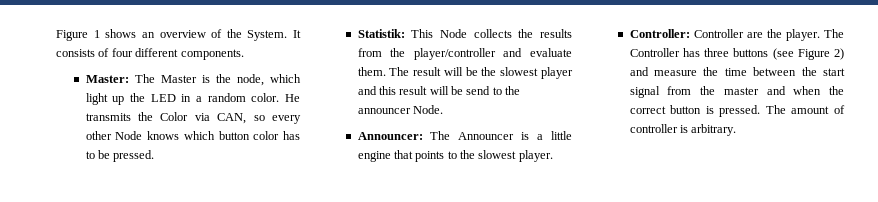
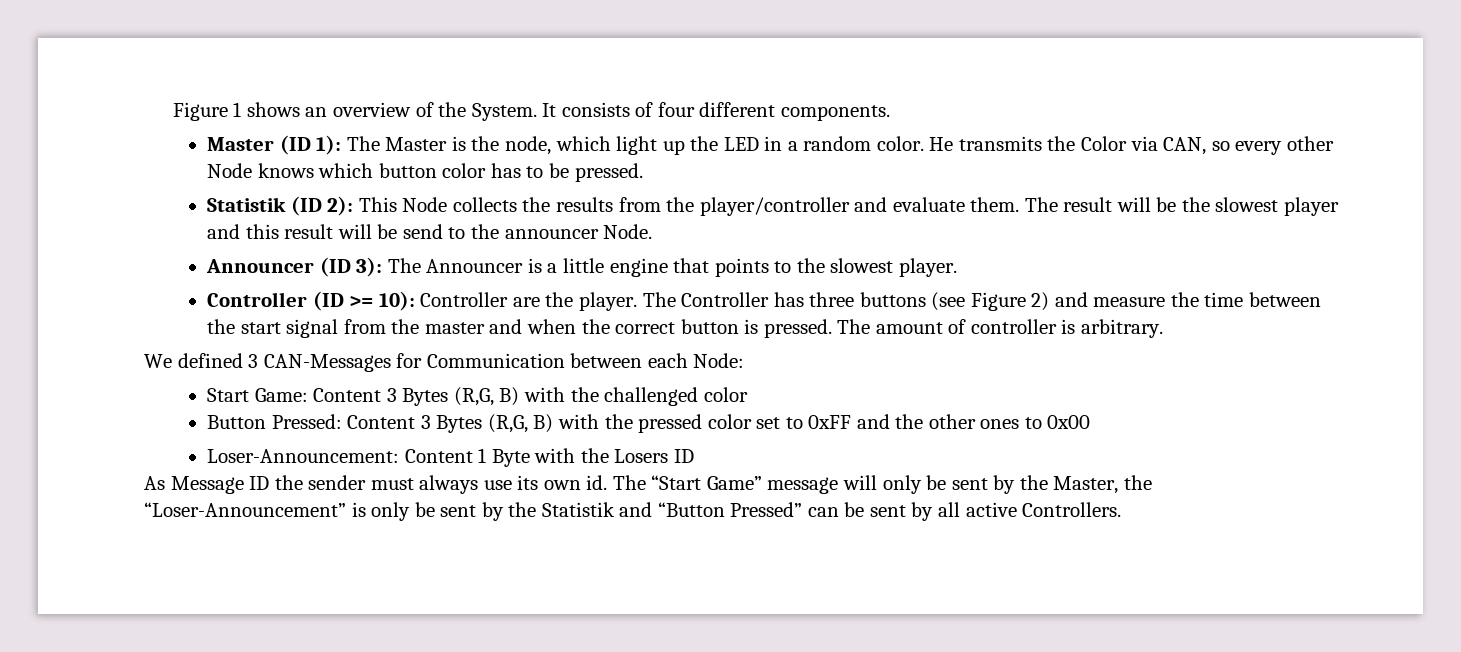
[85,75,129,83] Master: -> [207,135,342,155] Master (ID 1):
[357,29,405,38] Statistik: -> [207,196,354,216] Statistik (ID 2):
[357,132,423,140] Announcer: -> [206,257,383,277] Announcer (ID 3):
[629,29,690,38] Controller: -> [207,291,415,311] Controller (ID >= 10):
(737, 130) none -> [144,353,745,372] [207,387,748,406] [207,414,1091,433] [207,448,695,467] [144,475,1152,494] [144,502,1122,521] // We defined 3 CAN-Messages for Communication between each Node: // Start Game: Content 3 Bytes (R,G, B) with the challenged color // Button Pressed: Content 3 Bytes (R,G, B) with the pressed color set to 0xFF and the other ones to 0x00 // Loser-Announcement: Content 1 Byte with the Losers ID // As Message ID the sender must always use its own id. The “Start Game” message will only be sent by the Master, the “Loser-Announcement” is only be sent by the Statistik and “Button Pressed” can be sent by all active Controllers.

